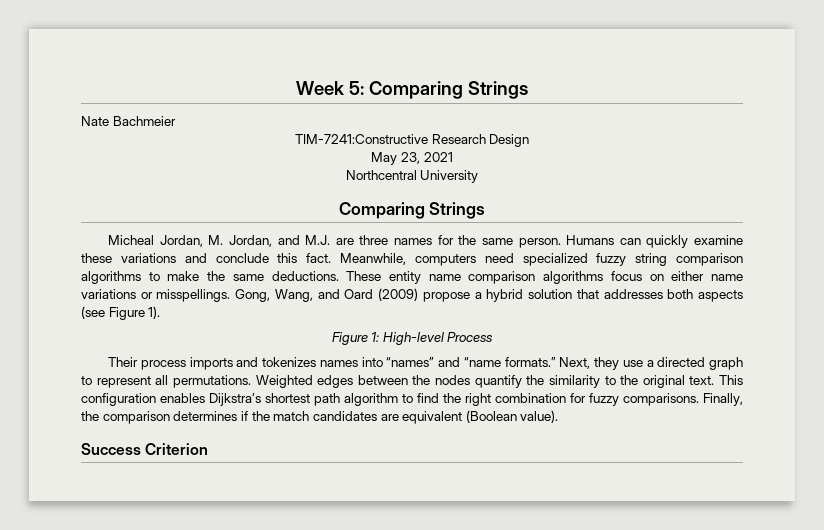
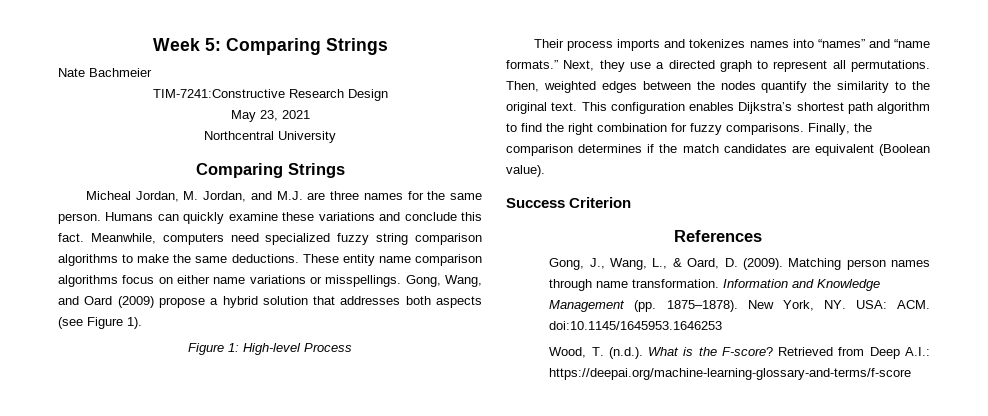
[255,375,313,388] Weighted -> [506,81,596,93] Then, weighted
(209, 449) none -> [674,230,762,242] [549,258,930,270] [549,279,881,291] [549,300,930,312] [549,321,723,330] [549,347,930,359] [549,368,912,380] // References // Gong, J., Wang, L., & Oard, D. (2009). Matching person names through name transformation. Information and Knowledge Management (pp. 1875–1878). New York, NY. USA: ACM. doi:10.1145/1645953.1646253 // Wood, T. (n.d.). What is the F-score? Retrieved from Deep A.I.: https://deepai.org/machine-learning-glossary-and-terms/f-score

